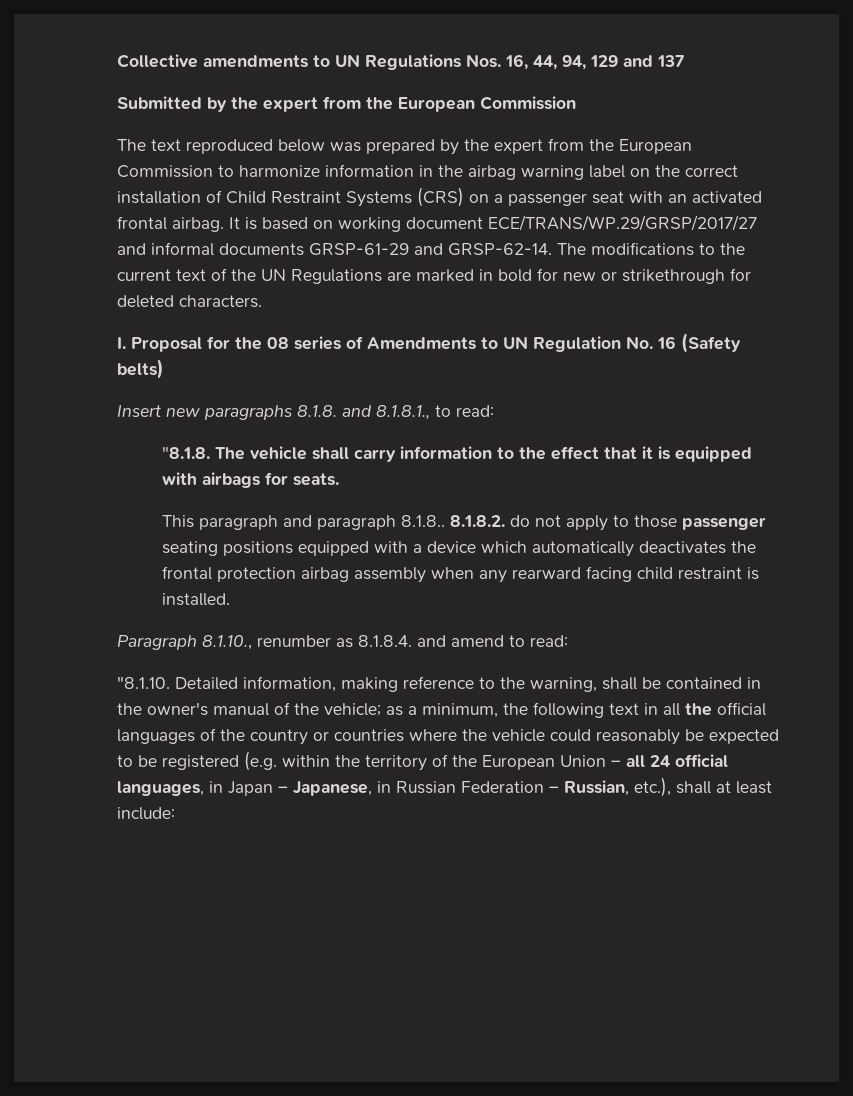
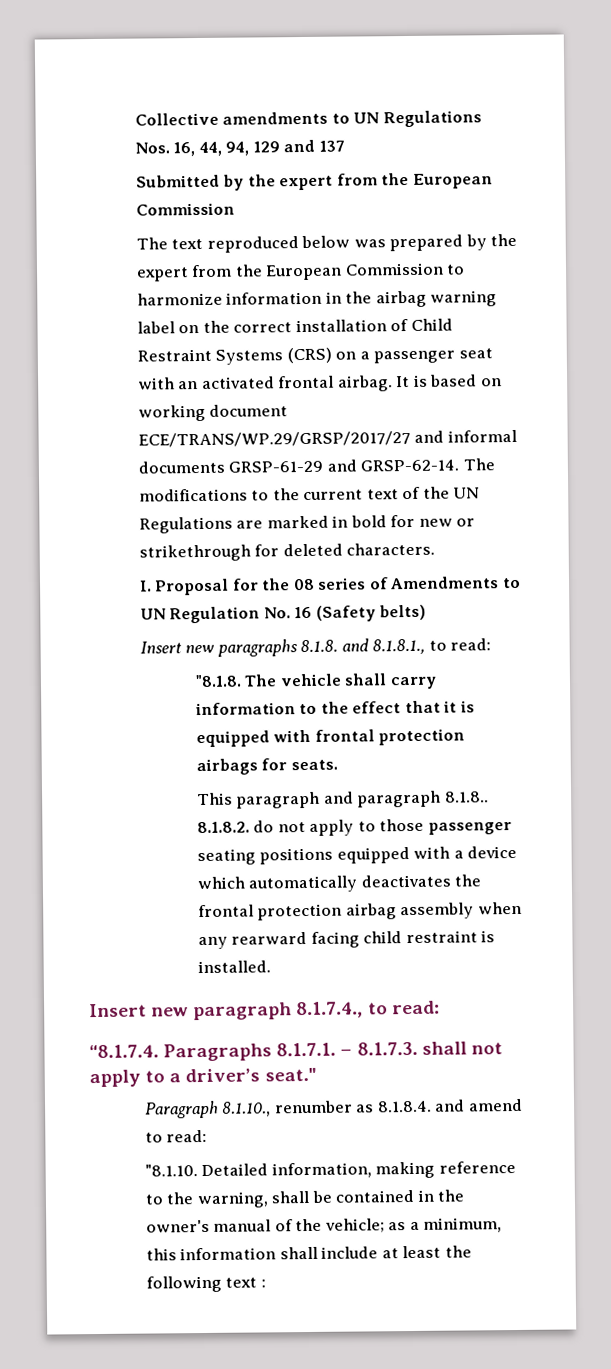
(198, 478) none -> [314,728,466,746] frontal protection
(231, 599) none -> [89,1000,440,1021] [89,1041,503,1062] [89,1067,317,1088] // Insert new paragraph 8.1.7.4., to read: // “8.1.7.4. Paragraphs 8.1.7.1. – 8.1.7.3. shall not apply to a driver’s seat."
[502,702,766,718] [116,728,779,745] [116,751,728,771] [116,777,772,797] [116,807,175,820] the following text in all the official languages of the country or countries where the vehicle could reasonably be expected to be registered (e.g. within the territory of the European Union – all 24 official languages, in Japan – Japanese, in Russian Federation – Russian, etc.), shall at least include: -> [146,1245,472,1261] [146,1275,266,1293] this information shall include at least the following text :

